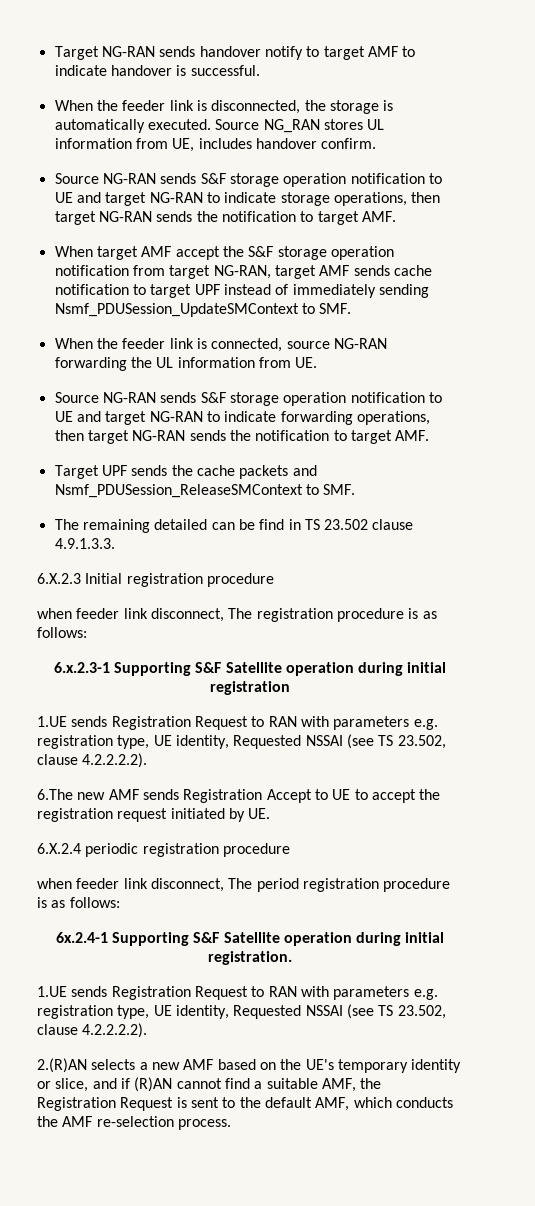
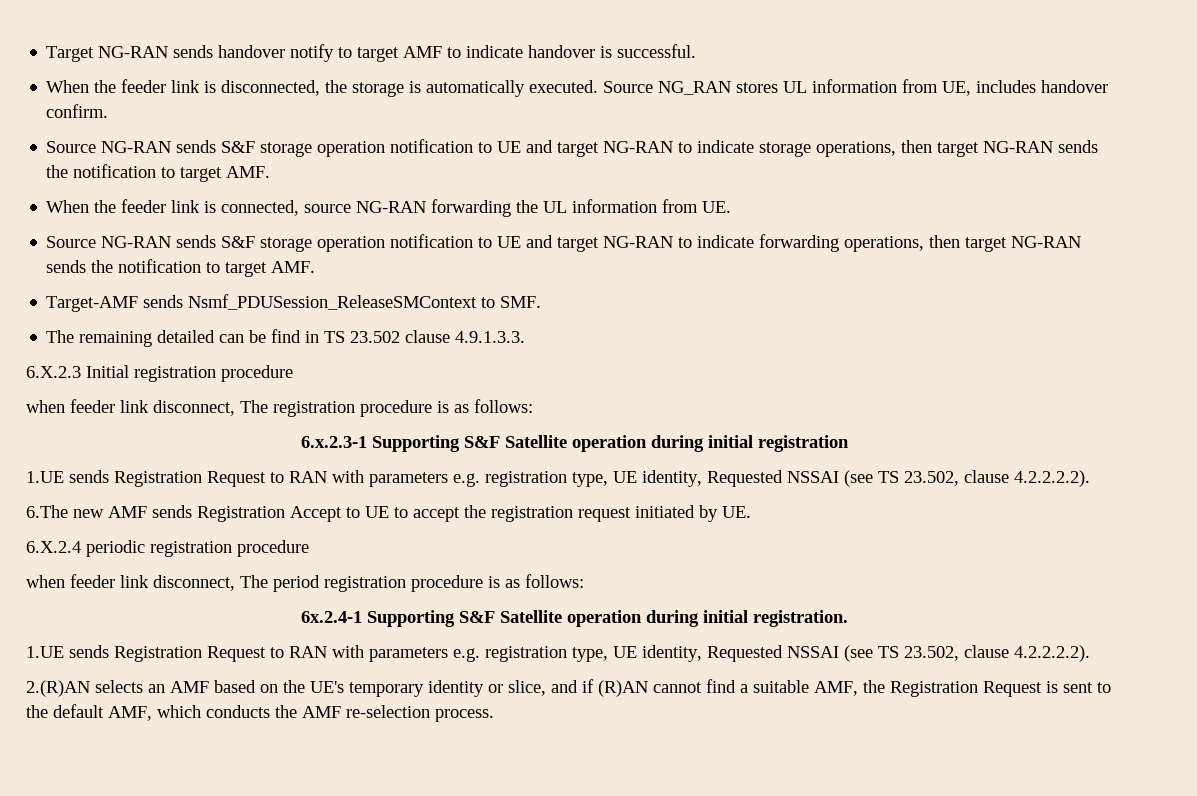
[54,246,394,260] [54,265,432,279] [54,284,429,298] [54,303,352,317] // When target AMF accept the S&F storage operation notification from target NG-RAN, target AMF sends cache notification to target UPF instead of immediately sending Nsmf_PDUSession_UpdateSMContext to SMF. -> (271, 172) none
[54,465,317,479] Target UPF sends the cache packets and -> [46,295,184,312] Target-AMF sends
[139,1062,180,1070] a new -> [148,684,165,693] an

